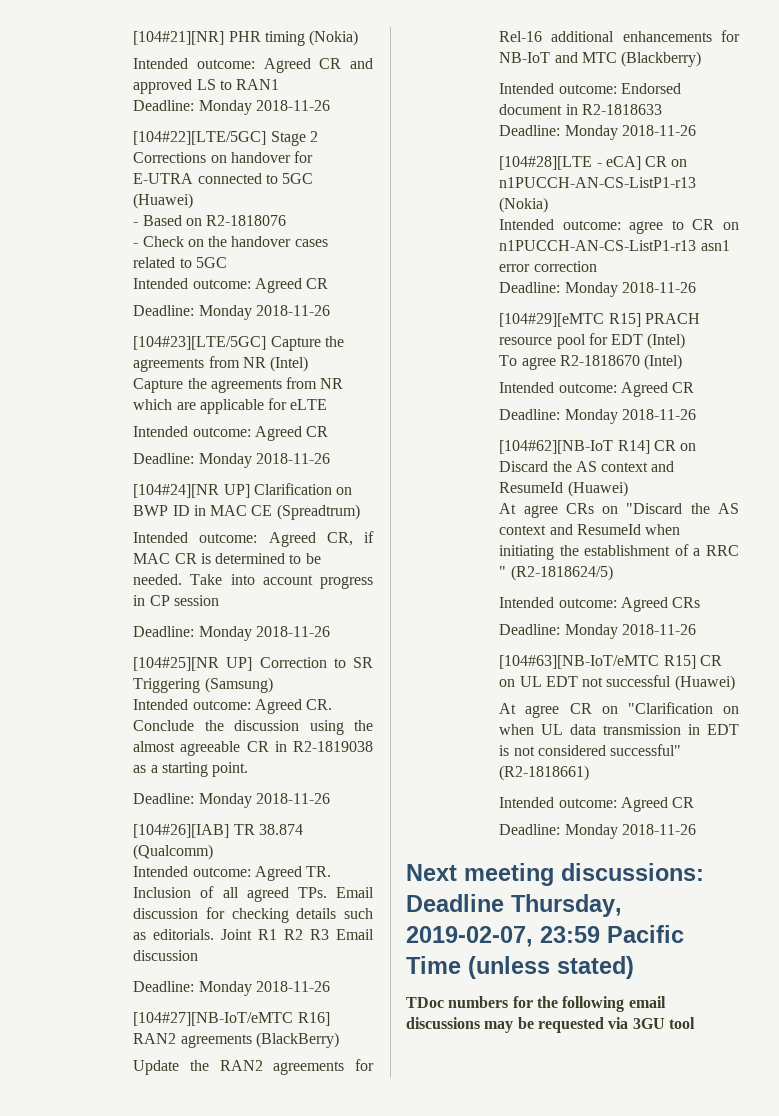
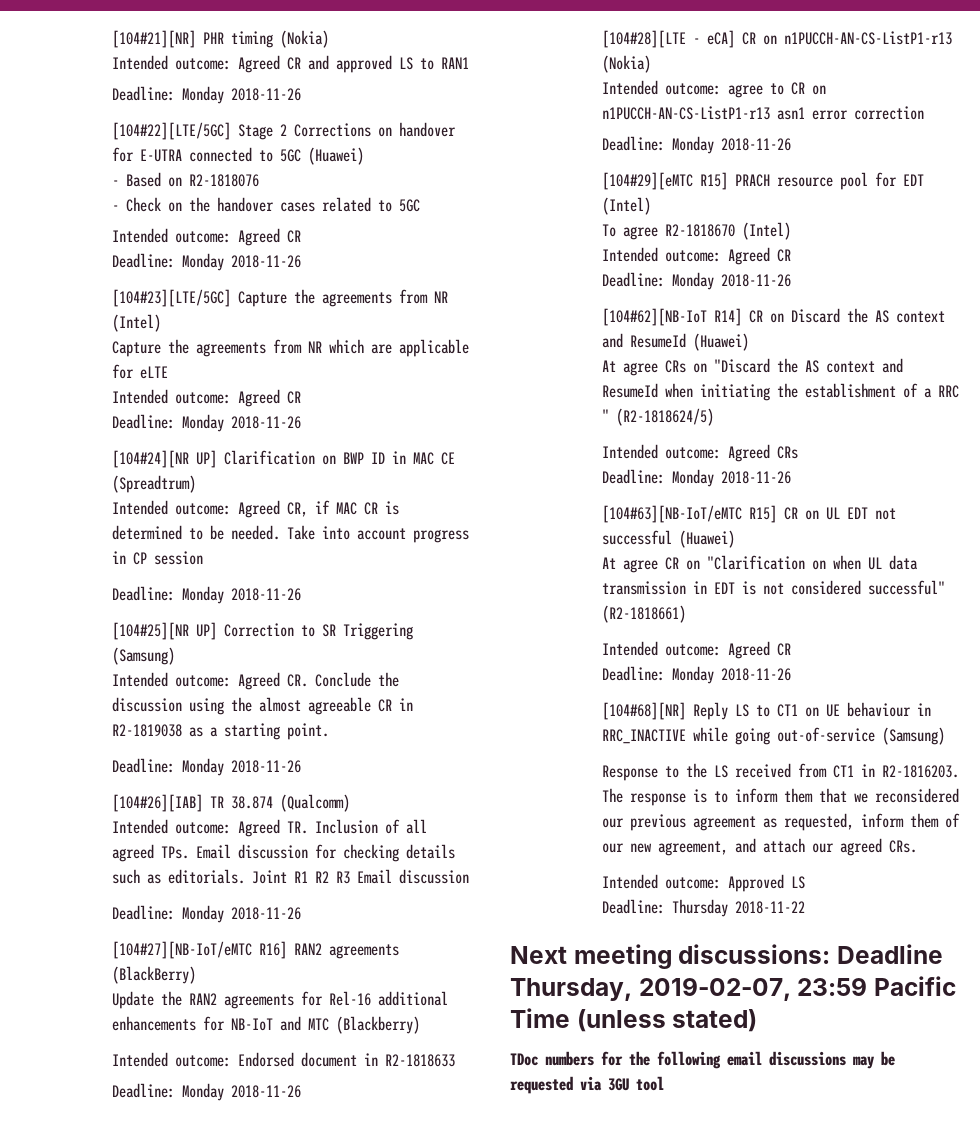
(696, 829) none -> [601,702,931,720] [601,727,945,745] [601,763,959,781] [601,788,959,806] [601,813,960,831] [601,838,917,856] [601,874,805,892] [601,899,805,917] // [104#68][NR] Reply LS to CT1 on UE behaviour in RRC_INACTIVE while going out-of-service (Samsung) // Response to the LS received from CT1 in R2-1816203. The response is to inform them that we reconsidered our previous agreement as requested, inform them of our new agreement, and attach our agreed CRs. // Intended outcome: Approved LS // Deadline: Thursday 2018-11-22

